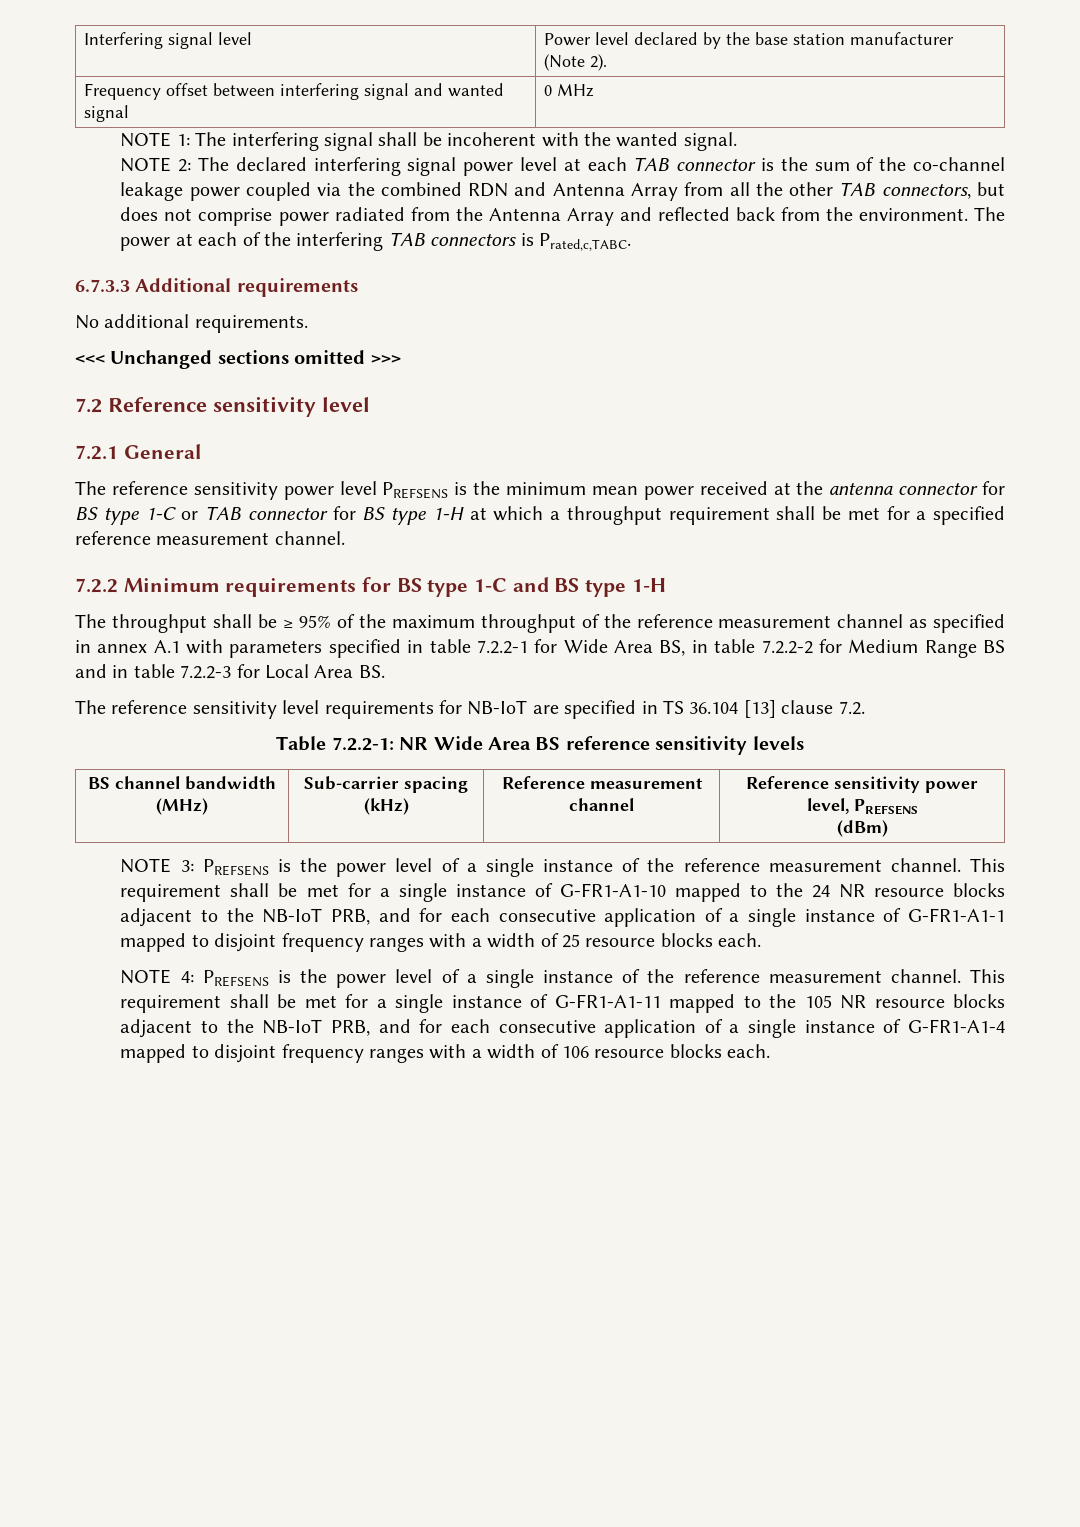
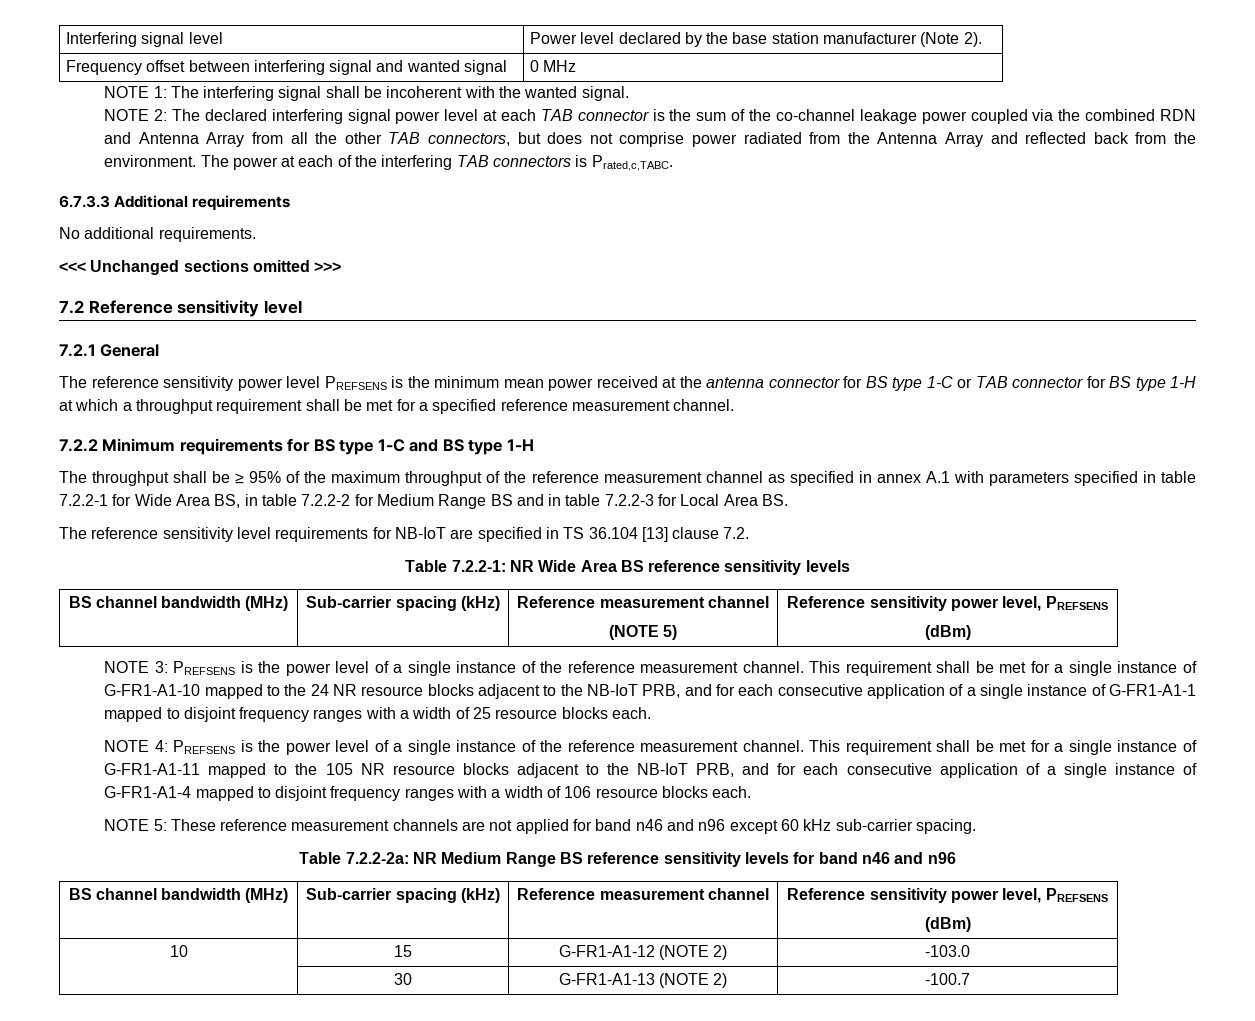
(634, 804) none -> [608,625,678,640] // (NOTE 5)
(771, 1051) none -> [104,819,976,834] [299,852,956,867] [68,888,289,903] [306,888,500,903] [517,888,769,900] [787,888,1108,903] [924,917,971,932] [169,945,188,957] [394,945,412,957] [558,945,728,960] [924,945,970,957] [394,973,412,985] [558,973,728,988] [924,973,970,985] // NOTE 5: These reference measurement channels are not applied for band n46 and n96 except 60 kHz sub-carrier spacing. // Table 7.2.2-2a: NR Medium Range BS reference sensitivity levels for band n46 and n96 // BS channel bandwidth (MHz) | Sub-carrier spacing (kHz) | Reference measurement channel | Reference sensitivity power level, PREFSENS // (dBm) // 10 | 15 | G-FR1-A1-12 (NOTE 2) | -103.0 // | 30 | G-FR1-A1-13 (NOTE 2) | -100.7

